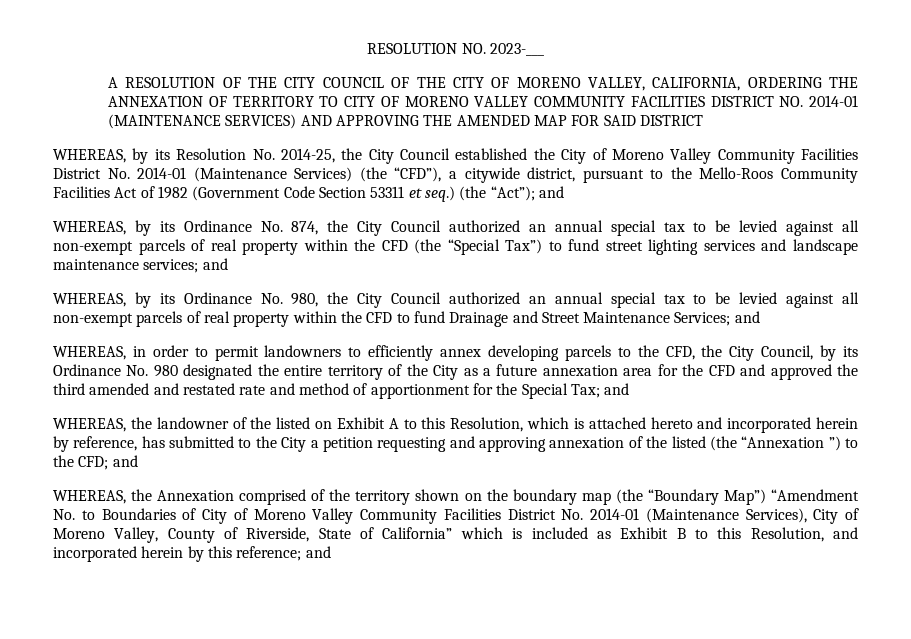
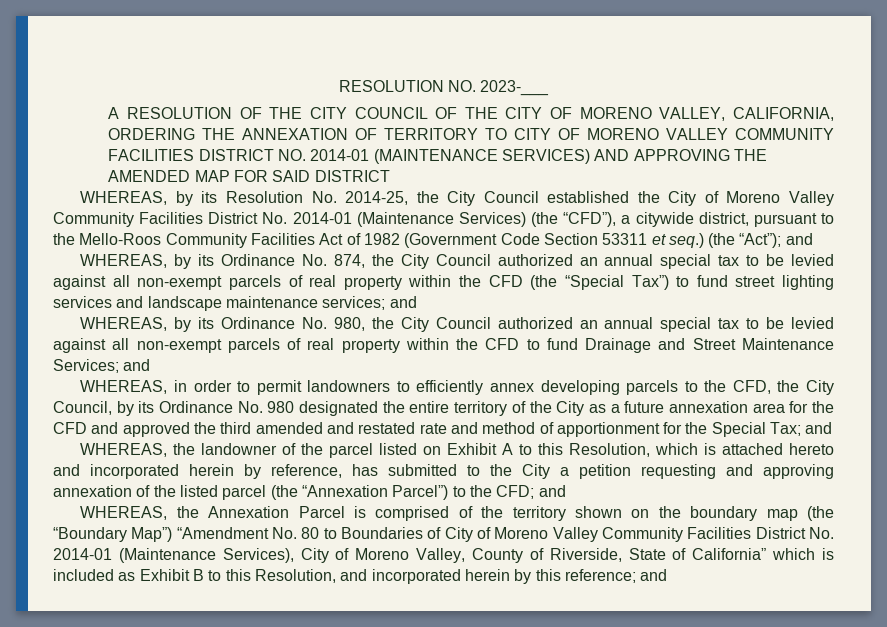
(272, 423) none -> [329,443,374,458] parcel
(706, 442) none -> [222,485,267,500] parcel
[828,436,841,451] ”) -> [392,485,449,500] Parcel”)
(235, 495) none -> [298,506,366,518] Parcel is
(75, 514) none -> [301,527,320,539] 80

